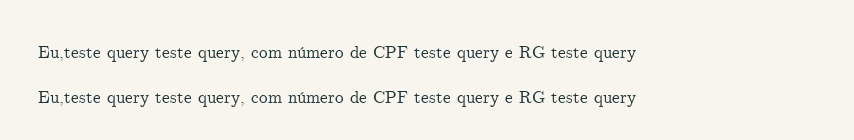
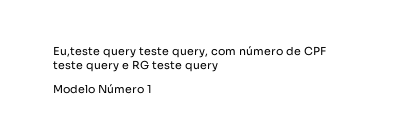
[38,91,636,107] Eu,teste query teste query, com número de CPF teste query e RG teste query -> [53,84,152,94] Modelo Número 1

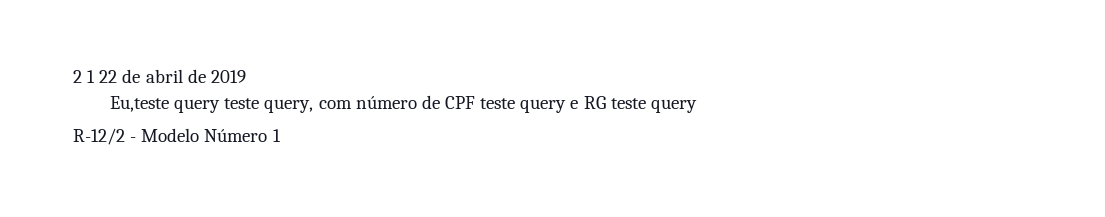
(53, 51) none -> [73,69,246,83] 2 1 22 de abril de 2019 //
(218, 67) none -> [73,128,137,145] R-12/2 -

